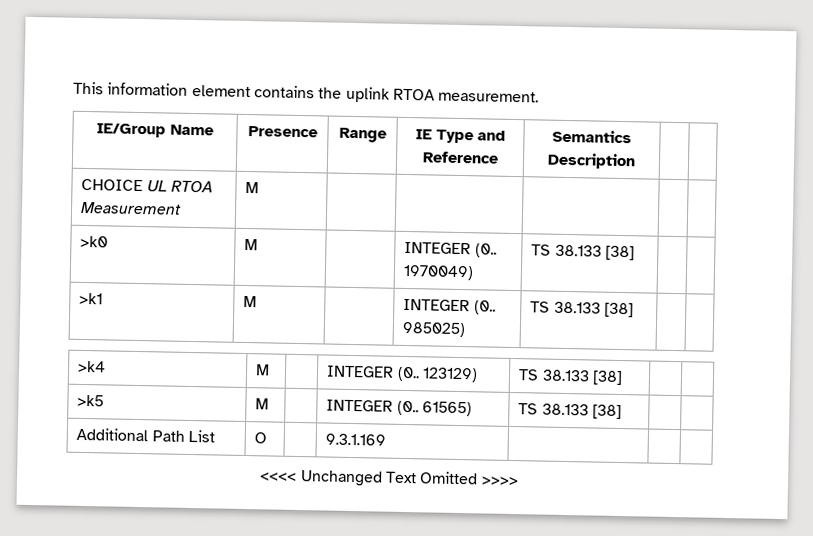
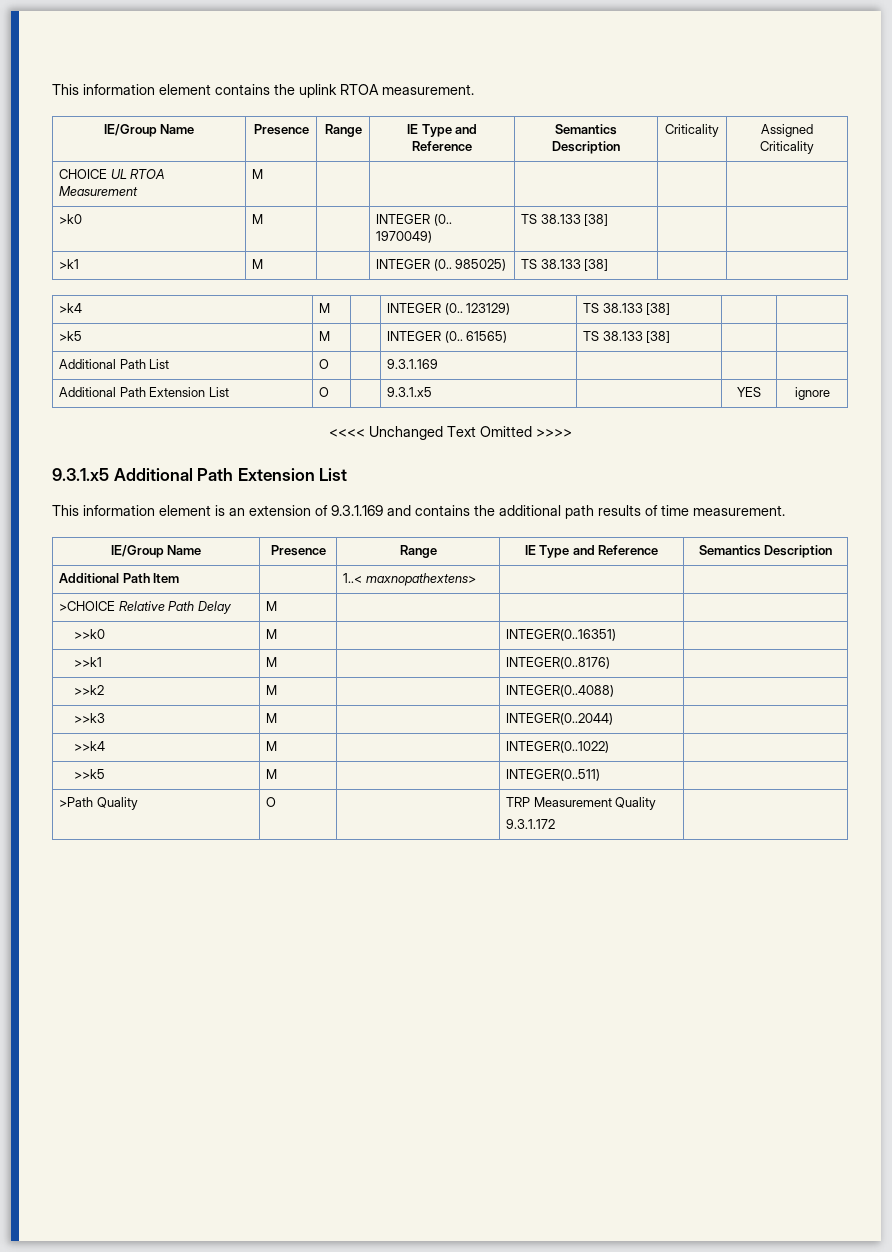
(636, 161) | -> [665,124,719,137] [761,124,813,137] [760,141,814,154] Criticality | Assigned Criticality
(387, 439) none -> [59,387,229,397] [319,387,330,397] [387,387,433,397] [737,387,761,397] [794,387,830,400] // Additional Path Extension List | O | | 9.3.1.x5 | | YES | ignore
(519, 481) none -> [52,468,348,481] [52,505,785,519] [110,545,202,558] [270,545,326,556] [399,545,437,558] [524,545,659,558] [698,545,833,558] [59,573,180,583] [343,573,476,586] [59,601,231,614] [266,601,278,611] [74,629,106,639] [266,629,278,639] [506,629,617,641] [74,657,103,667] [266,657,278,667] [506,657,611,669] [74,685,105,695] [266,685,278,695] [506,685,615,697] [74,713,106,723] [266,713,278,723] [506,713,614,725] [74,741,106,751] [266,741,278,751] [506,741,610,753] [74,769,106,779] [266,769,278,779] [506,769,601,781] [59,797,138,810] [266,797,277,807] [506,797,657,810] [506,819,556,829] // 9.3.1.x5 Additional Path Extension List // This information element is an extension of 9.3.1.169 and contains the additional path results of time measurement. // IE/Group Name | Presence | Range | IE Type and Reference | Semantics Description // Additional Path Item | | 1..< maxnopathextens> | | // >CHOICE Relative Path Delay | M | | | // >>k0 | M | | INTEGER(0..16351) | // >>k1 | M | | INTEGER(0..8176) | // >>k2 | M | | INTEGER(0..4088) | // >>k3 | M | | INTEGER(0..2044) | // >>k4 | M | | INTEGER(0..1022) | // >>k5 | M | | INTEGER(0..511) | // >Path Quality | O | | TRP Measurement Quality // 9.3.1.172 |

